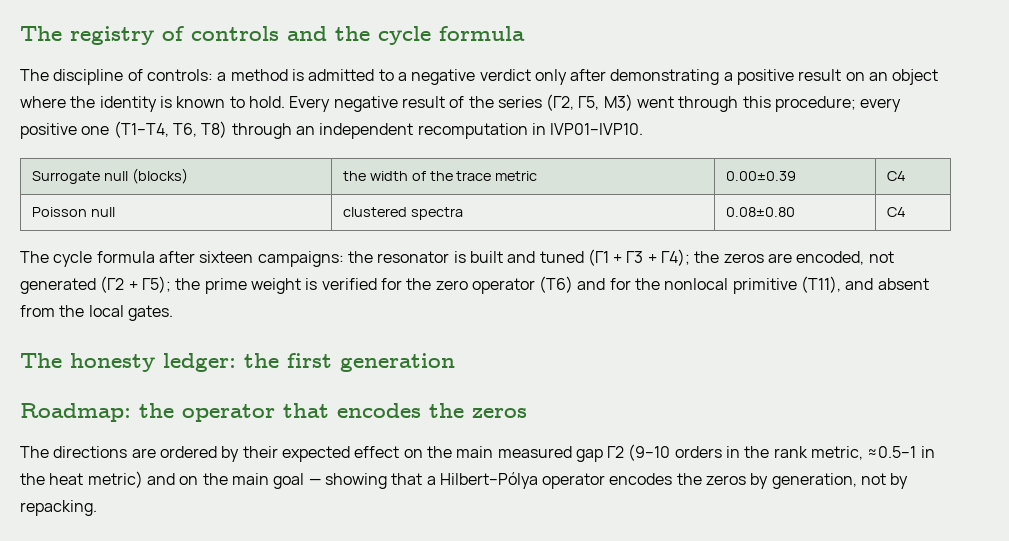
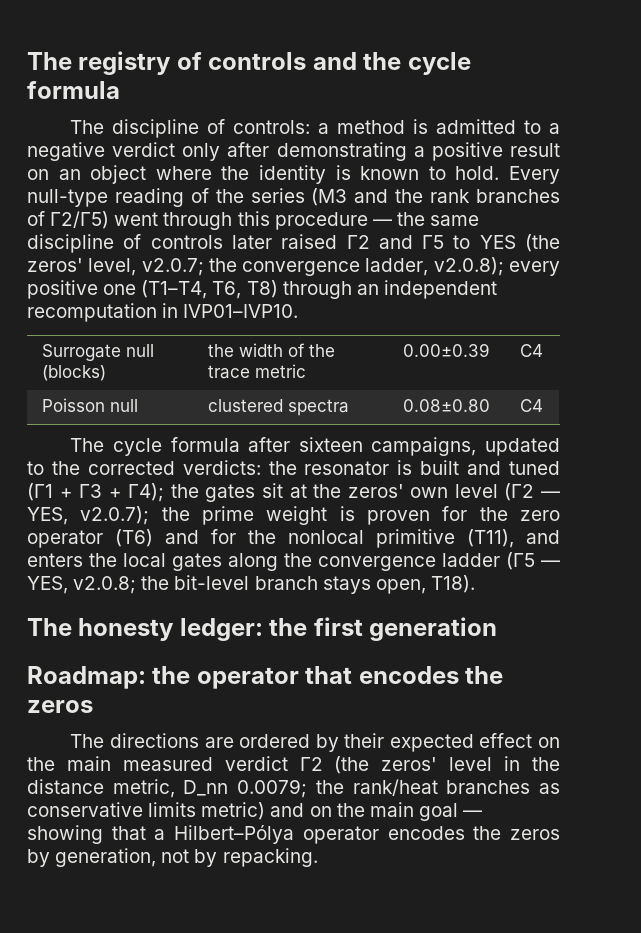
[333,96,445,112] negative result -> [27,188,184,207] null-type reading
[546,94,857,112] (Г2, Г5, M3) went through this procedure; -> [311,188,561,206] [27,211,480,230] [27,234,561,253] [27,257,504,276] (M3 and the rank branches of Г2/Г5) went through this procedure — the same discipline of controls later raised Г2 and Г5 to YES (the zeros' level, v2.0.7; the convergence ladder, v2.0.8);
[257,251,344,267] campaigns: -> [371,437,560,456] [27,460,261,475] campaigns, updated to the corrected verdicts:
[723,251,894,265] [20,276,171,294] zeros are encoded, not generated (Г2 + Г5); -> [205,483,560,502] [27,506,150,525] gates sit at the zeros' own level (Г2 — YES, v2.0.7);
[321,278,377,290] verified -> [367,510,430,525] proven
[877,278,929,290] [20,305,173,321] absent from the local gates. -> [27,552,560,571] [27,575,475,594] enters the local gates along the convergence ladder (Г5 — YES, v2.0.8; the bit-level branch stays open, T18).
[575,444,935,462] [20,473,84,485] gap Г2 (9–10 orders in the rank metric, ≈0.5–1 in the heat -> [224,756,561,774] [27,779,560,798] [27,802,197,817] verdict Г2 (the zeros' level in the distance metric, D_nn 0.0079; the rank/heat branches as conservative limits

